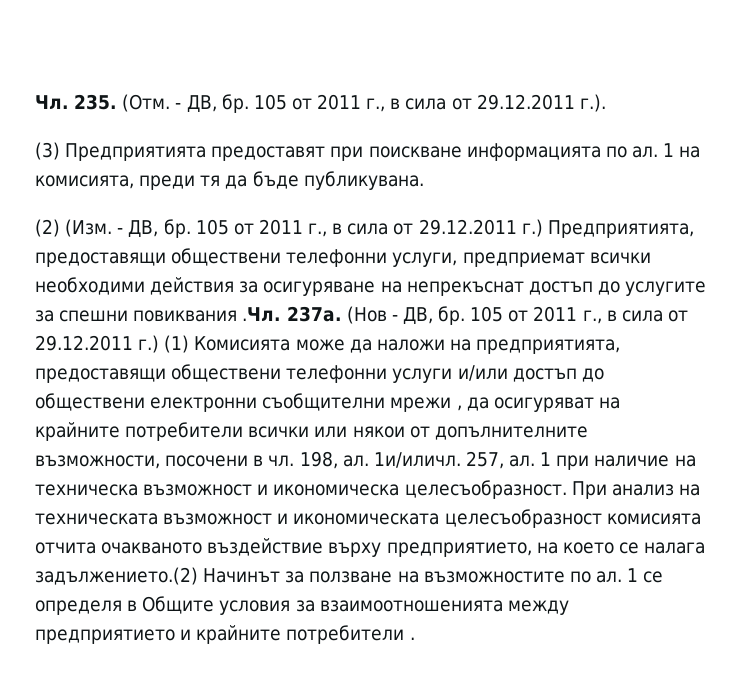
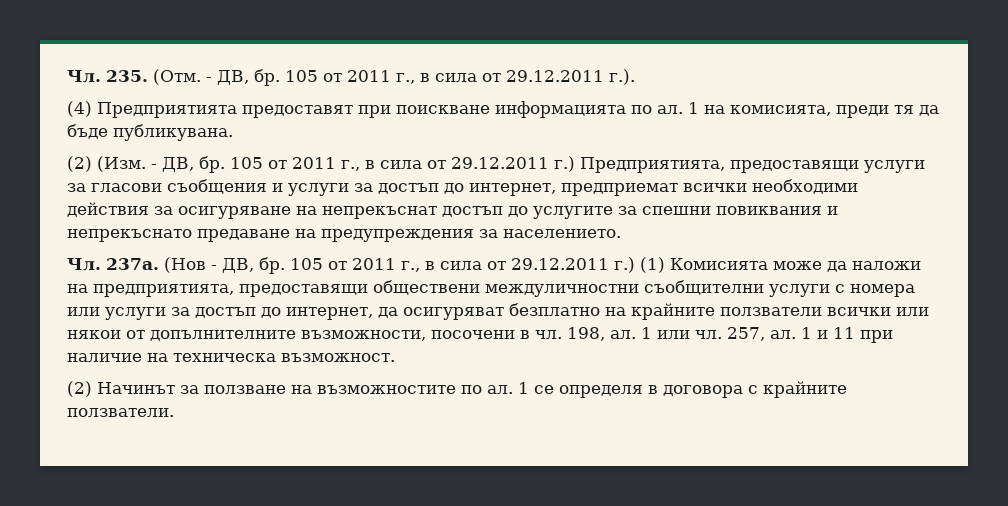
[35,142,60,160] (3) -> [67,101,92,117] (4)
[171,248,458,267] обществени телефонни услуги, -> [864,160,925,173] [67,179,556,196] услуги за гласови съобщения и услуги за достъп до интернет,
[242,307,282,321] .Чл. -> [827,206,838,215] [67,229,621,242] [67,258,101,271] и непрекъснато предаване на предупреждения за населението. // Чл.
[286,365,604,383] [35,393,462,412] телефонни услуги и/или достъп до обществени електронни съобщителни мрежи , -> [485,280,915,297] [67,307,373,320] междуличностни съобщителни услуги с номера или услуги за достъп до интернет,
(594, 404) none -> [509,303,600,316] безплатно
[125,422,244,441] потребители -> [720,307,822,316] ползватели
[373,452,461,468] 1и/иличл. -> [641,327,722,339] 1 или чл.
(552, 459) none -> [817,327,855,339] и 11
[143,480,700,499] [35,509,701,528] [35,538,706,557] [35,567,198,585] възможност и икономическа целесъобразност. При анализ на техническата възможност и икономическата целесъобразност комисията отчита очакваното въздействие върху предприятието, на което се налага задължението.(2) -> [281,353,395,362] [67,381,92,397] възможност. // (2)
[142,596,569,615] [35,625,415,644] Общите условия за взаимоотношенията между предприятието и крайните потребители . -> [663,381,847,398] [67,408,174,417] договора с крайните ползватели.

